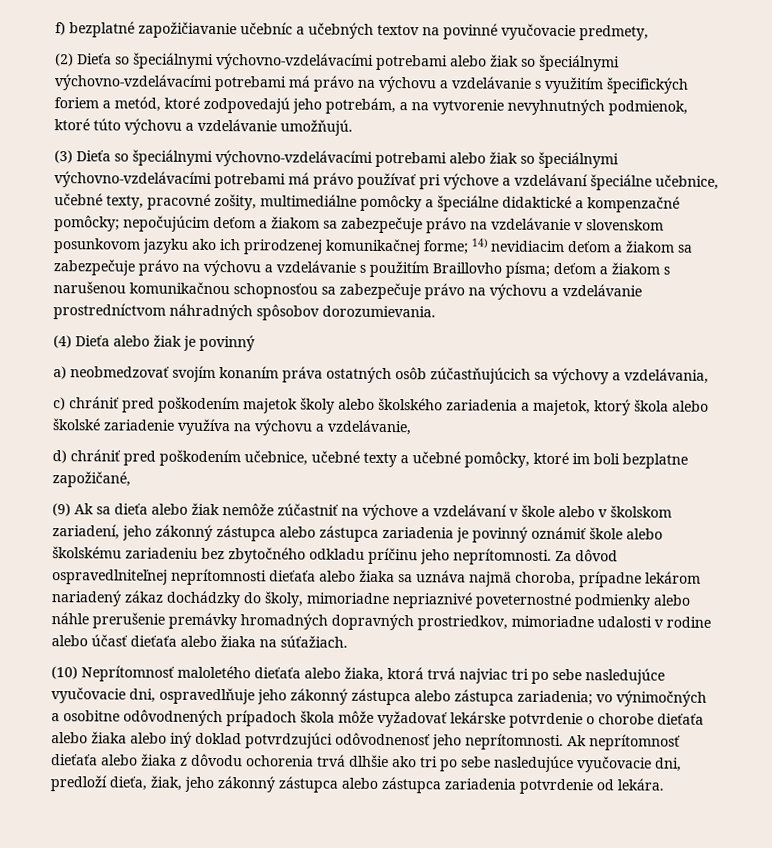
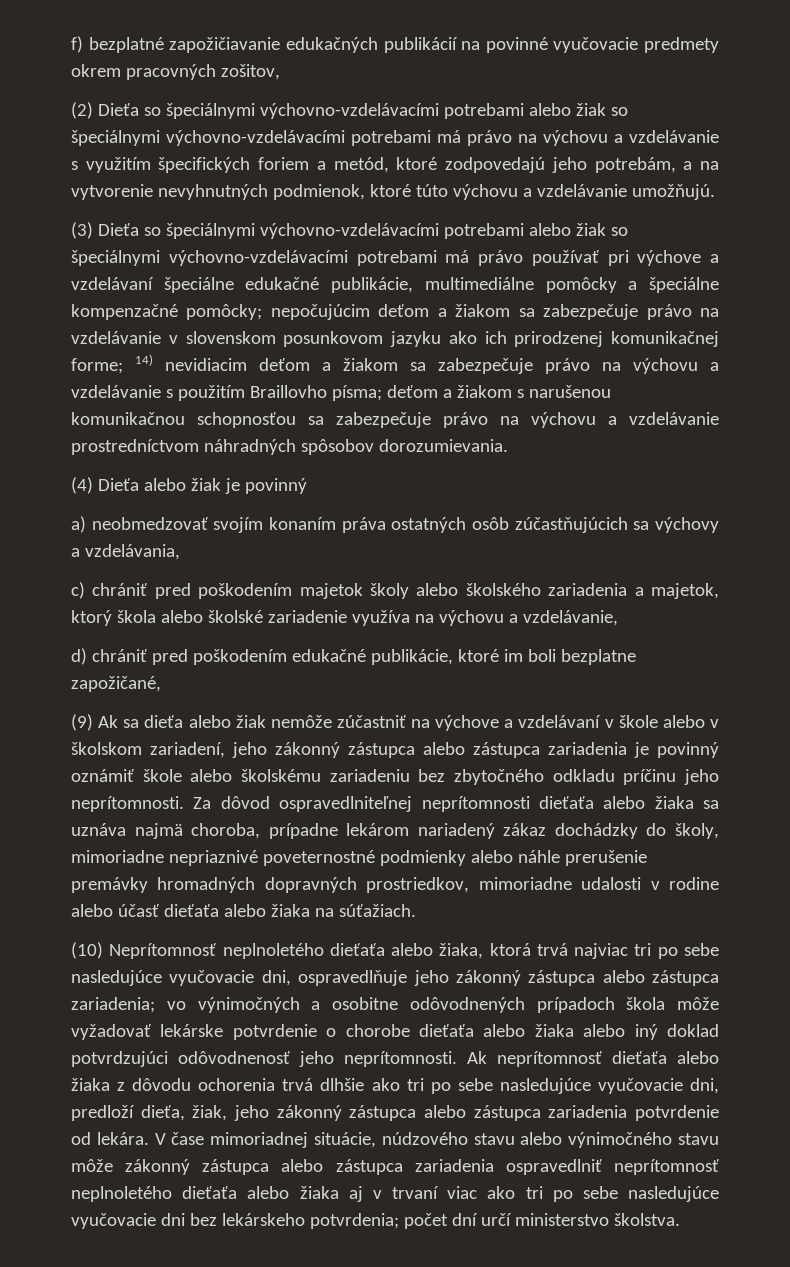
[240,22,649,41] učebníc a učebných textov na povinné vyučovacie predmety, -> [285,37,719,53] [71,64,280,80] edukačných publikácií na povinné vyučovacie predmety okrem pracovných zošitov,
[655,174,719,190] [54,193,257,211] učebnice, učebné texty, pracovné zošity, -> [245,277,414,293] edukačné publikácie,
[502,195,584,209] didaktické a -> (719, 285) none
[244,450,530,468] učebnice, učebné texty a učebné pomôcky, -> [291,649,453,665] edukačné publikácie,
[177,665,251,679] maloletého -> [222,943,324,959] neplnoletého
(664, 784) none -> [154,1132,719,1148] [71,1159,719,1175] [71,1186,720,1202] [71,1213,680,1229] V čase mimoriadnej situácie, núdzového stavu alebo výnimočného stavu môže zákonný zástupca alebo zástupca zariadenia ospravedlniť neprítomnosť neplnoletého dieťaťa alebo žiaka aj v trvaní viac ako tri po sebe nasledujúce vyučovacie dni bez lekárskeho potvrdenia; počet dní určí ministerstvo školstva.

